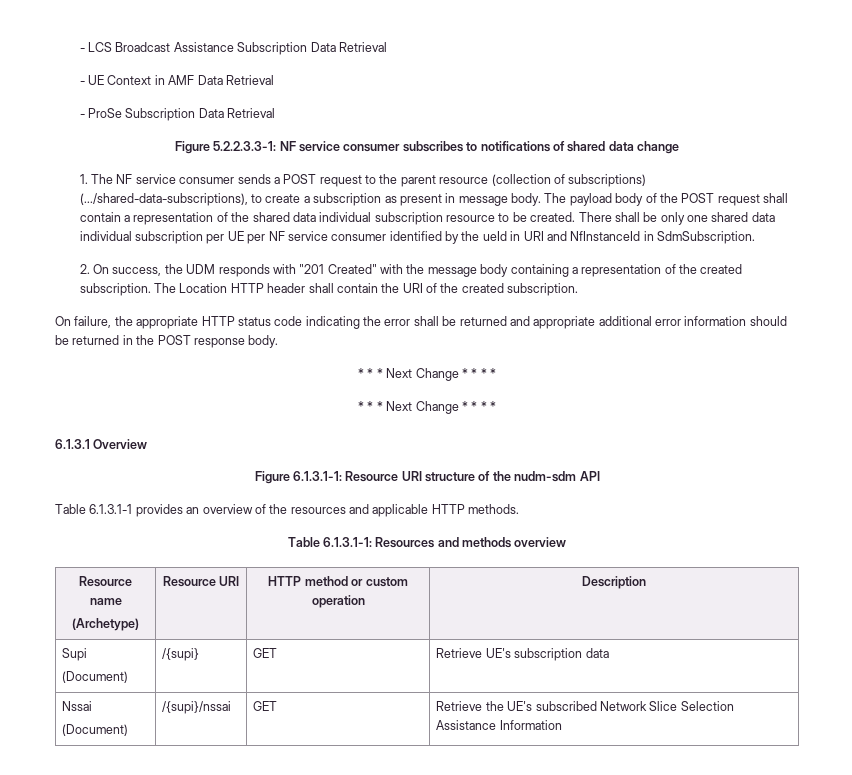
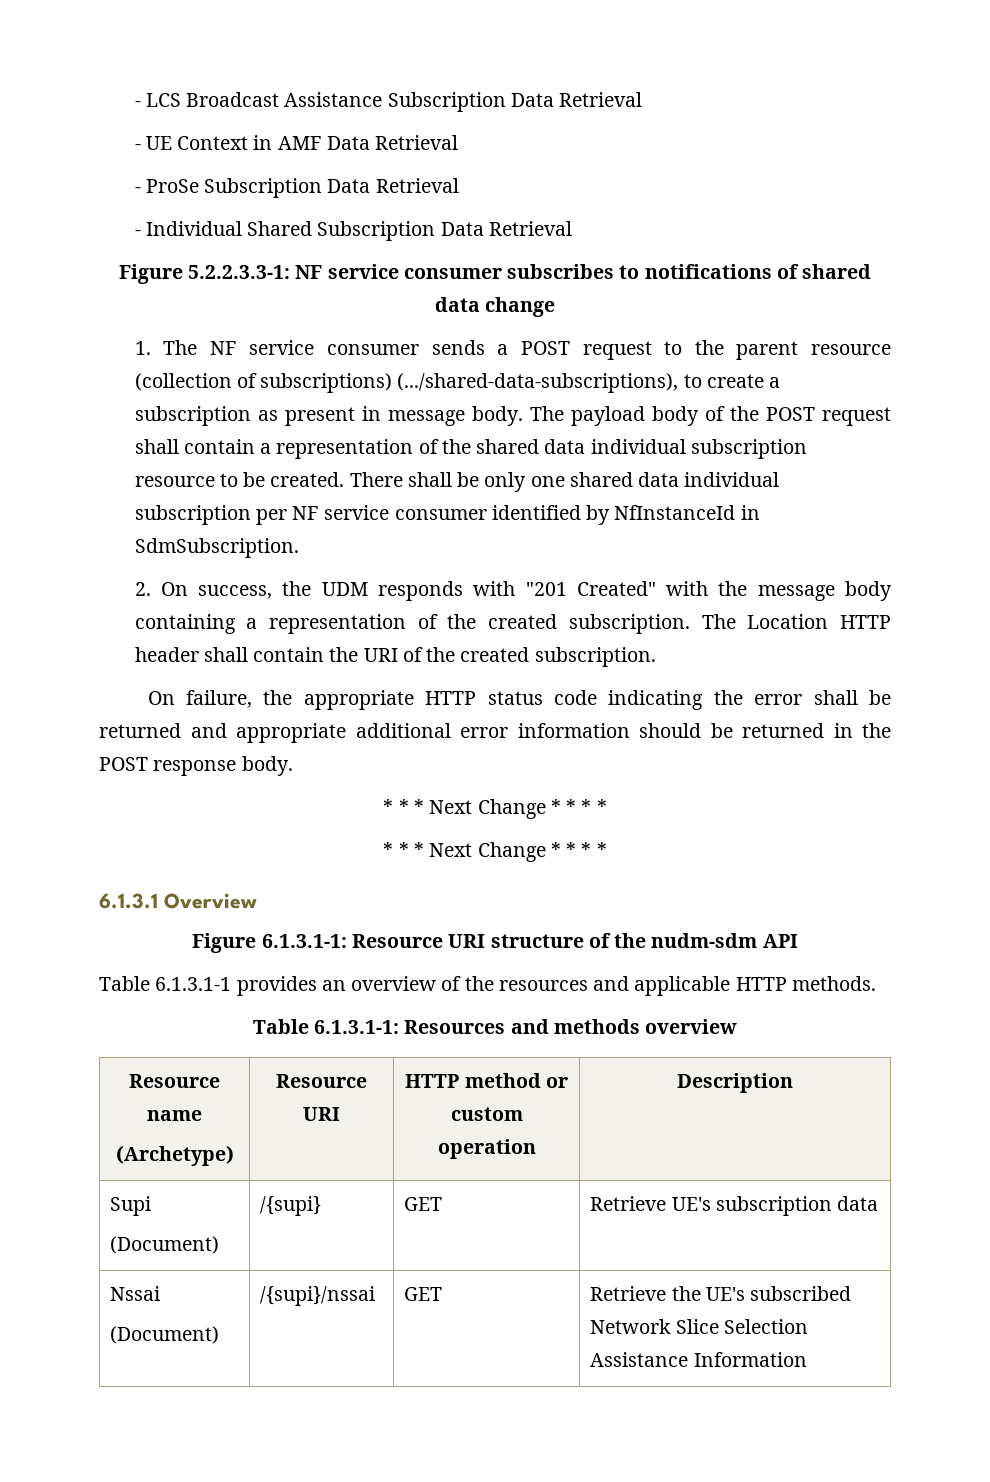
(276, 113) none -> [134,221,572,241] // - Individual Shared Subscription Data Retrieval
[227,231,266,244] UE per -> (287, 517) none
[461,231,567,241] the ueId in URI and -> (611, 515) none

